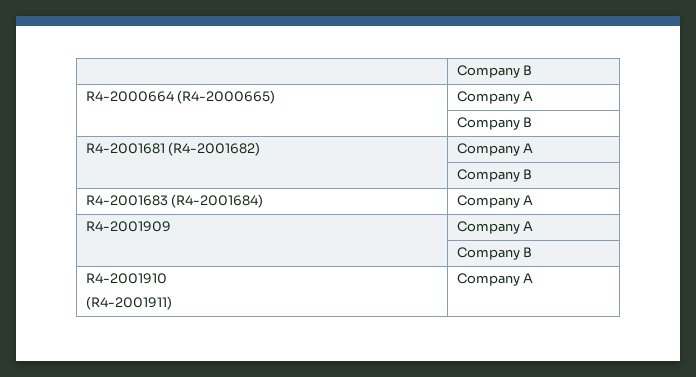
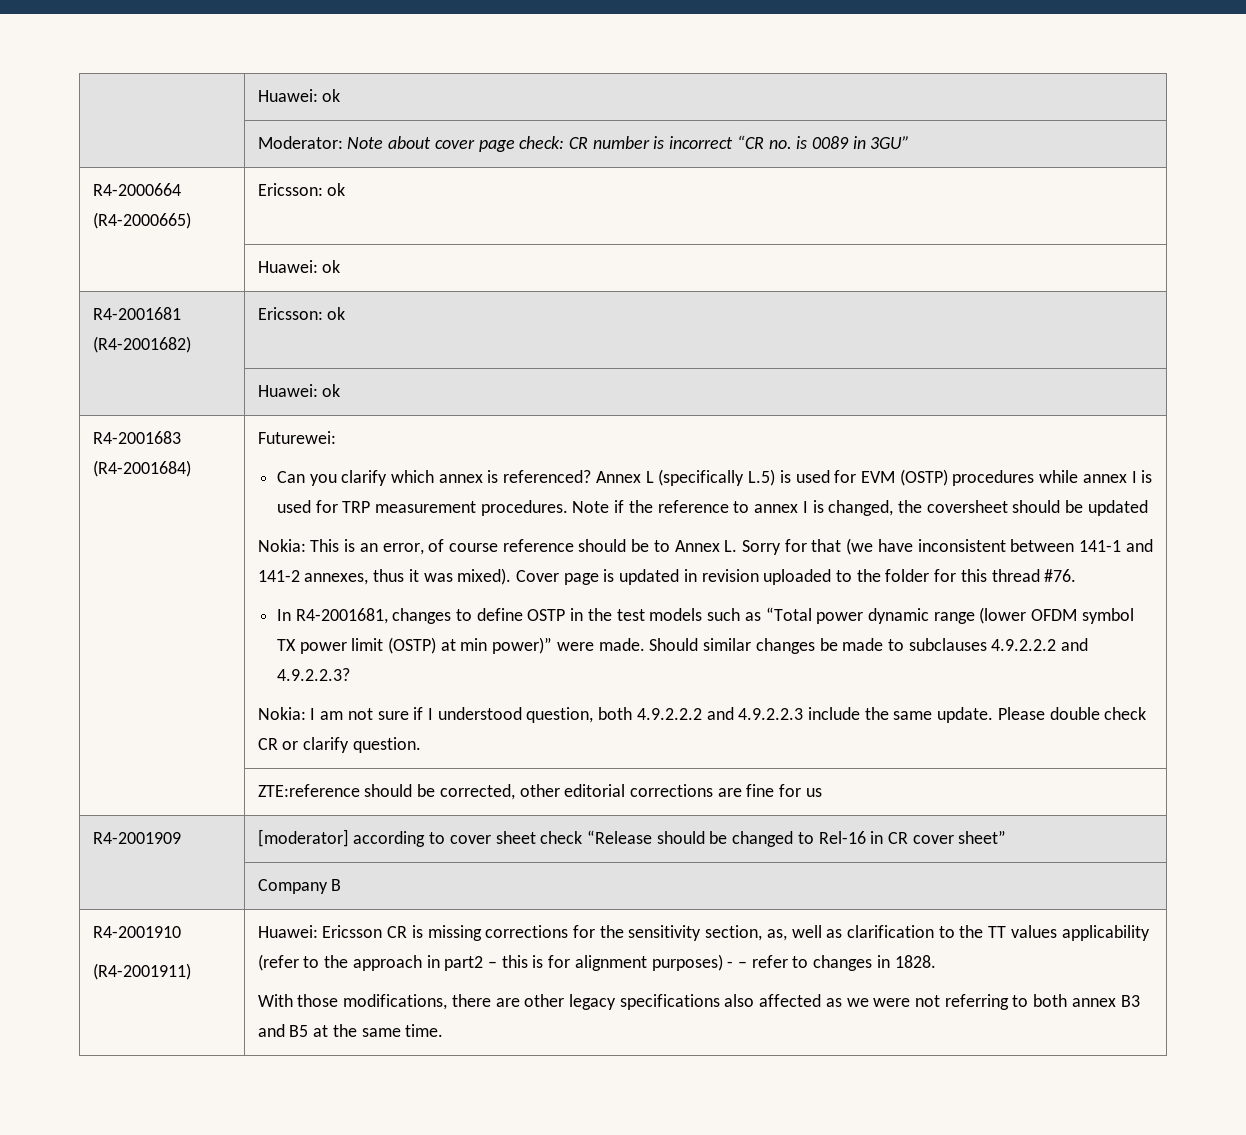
[456,65,533,78] [85,90,276,104] [456,91,534,104] [456,117,533,130] [85,142,261,156] [456,143,534,156] [456,169,533,182] [85,194,264,208] [456,195,534,208] [85,221,171,232] [456,221,534,234] [456,247,533,260] [85,273,167,284] [85,296,172,310] [456,273,534,286] | Company B // R4-2000664 (R4-2000665) | Company A // | Company B // R4-2001681 (R4-2001682) | Company A // | Company B // R4-2001683 (R4-2001684) | Company A // R4-2001909 | Company A // | Company B // R4-2001910 // (R4-2001911) | Company A -> [257,89,341,102] [257,135,911,152] [92,183,181,196] [92,212,191,229] [257,183,346,196] [257,260,341,273] [92,307,181,320] [92,336,191,353] [257,307,346,320] [257,384,341,397] [92,431,181,444] [92,460,191,477] [257,431,336,444] [276,469,1153,486] [276,500,1148,516] [257,538,1153,555] [257,568,1077,585] [276,607,1134,624] [276,637,1089,654] [276,668,350,681] [257,707,1147,723] [257,737,421,753] [257,784,822,800] [92,832,181,844] [257,829,1007,847] [257,879,342,894] [92,926,181,938] [92,963,191,980] [257,925,1150,941] [257,954,936,971] [257,994,1140,1010] [257,1024,444,1037] | Huawei: ok // | Moderator: Note about cover page check: CR number is incorrect “CR no. is 0089 in 3GU” // R4-2000664 (R4-2000665) | Ericsson: ok // | Huawei: ok // R4-2001681 (R4-2001682) | Ericsson: ok // | Huawei: ok // R4-2001683 (R4-2001684) | Futurewei: // Can you clarify which annex is referenced? Annex L (specifically L.5) is used for EVM (OSTP) procedures while annex I is used for TRP measurement procedures. Note if the reference to annex I is changed, the coversheet should be updated // Nokia: This is an error, of course reference should be to Annex L. Sorry for that (we have inconsistent between 141-1 and 141-2 annexes, thus it was mixed). Cover page is updated in revision uploaded to the folder for this thread #76. // In R4-2001681, changes to define OSTP in the test models such as “Total power dynamic range (lower OFDM symbol TX power limit (OSTP) at min power)” were made. Should similar changes be made to subclauses 4.9.2.2.2 and 4.9.2.2.3? // Nokia: I am not sure if I understood question, both 4.9.2.2.2 and 4.9.2.2.3 include the same update. Please double check CR or clarify question. // | ZTE:reference should be corrected, other editorial corrections are fine for us // R4-2001909 | [moderator] according to cover sheet check “Release should be changed to Rel-16 in CR cover sheet” // | Company B // R4-2001910 // (R4-2001911) | Huawei: Ericsson CR is missing corrections for the sensitivity section, as, well as clarification to the TT values applicability (refer to the approach in part2 – this is for alignment purposes) - – refer to changes in 1828. // With those modifications, there are other legacy specifications also affected as we were not referring to both annex B3 and B5 at the same time.

